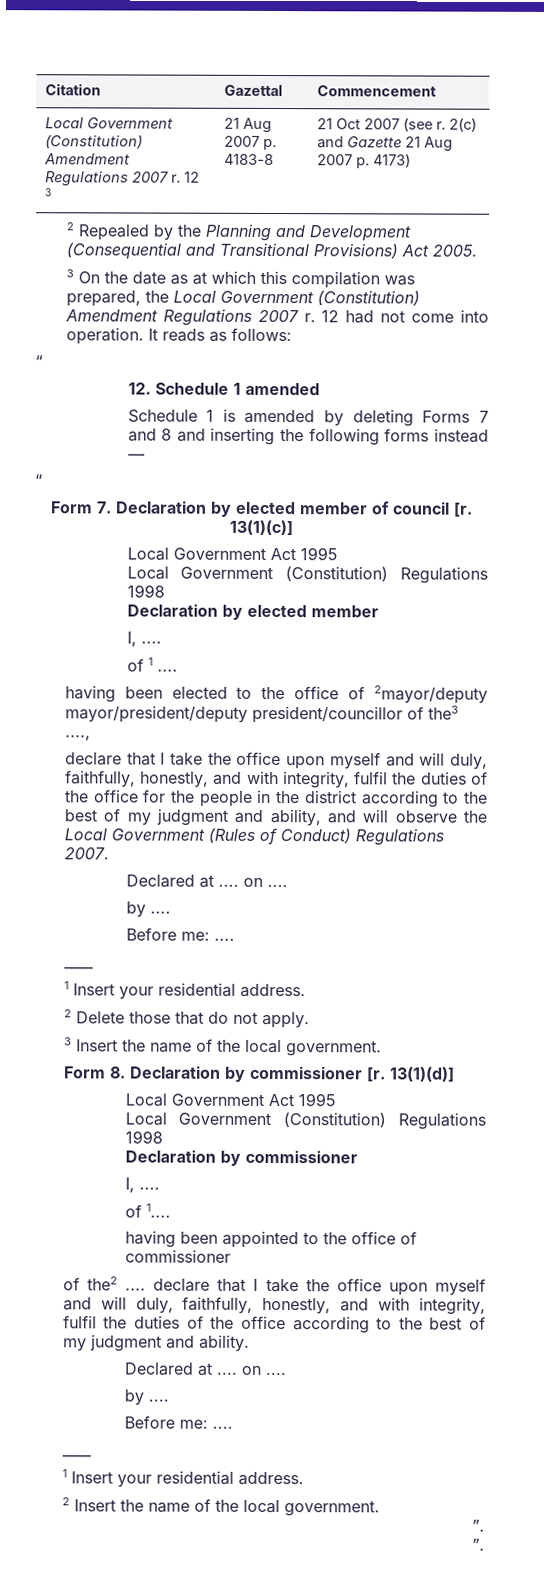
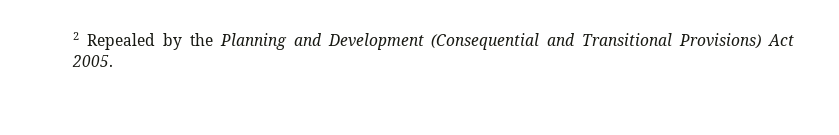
[45,83,102,96] [224,84,284,97] [317,85,438,97] [45,117,174,129] [45,134,144,149] [44,153,131,165] [45,171,201,187] [45,188,53,197] [224,117,273,133] [224,135,278,151] [224,153,275,166] [317,117,478,132] [317,136,454,152] [317,153,412,169] Citation | Gazettal | Commencement // Local Government (Constitution) Amendment Regulations 2007 r. 12 3 | 21 Aug 2007 p. 4183-8 | 21 Oct 2007 (see r. 2(c) and Gazette 21 Aug 2007 p. 4173) // -> (73, 36) none
[65,269,415,289] [65,290,420,307] [64,308,490,326] [65,327,292,345] [35,355,43,368] [127,382,320,396] [127,408,489,427] [127,427,489,446] [127,453,145,460] [35,474,43,487] [50,500,473,517] [229,519,293,536] [126,547,338,561] [126,566,488,584] [126,584,165,598] [126,603,379,620] [126,631,162,647] [126,657,153,672] [156,668,178,672] [64,685,488,704] [64,705,459,724] [64,734,91,741] [64,751,489,770] [64,770,489,789] [63,789,489,808] [63,808,487,827] [63,827,444,846] [63,847,109,860] [125,874,288,888] [125,901,171,918] [125,927,235,941] [63,967,94,970] [63,981,306,1000] [63,1009,310,1029] [63,1037,382,1057] [63,1065,455,1082] [124,1093,336,1107] [124,1112,486,1130] [124,1130,163,1144] [124,1149,358,1166] [124,1177,160,1193] [124,1203,171,1218] [124,1230,417,1249] [124,1249,231,1263] [62,1276,486,1296] [62,1296,486,1315] [62,1315,486,1334] [62,1334,250,1352] [123,1362,286,1376] [123,1389,169,1406] [123,1415,233,1429] [61,1455,92,1458] [61,1469,304,1488] [61,1497,380,1517] [472,1519,485,1532] [472,1538,485,1551] // 3 On the date as at which this compilation was prepared, the Local Government (Constitution) Amendment Regulations 2007 r. 12 had not come into operation. It reads as follows: // “ // 12. Schedule 1 amended // Schedule 1 is amended by deleting Forms 7 and 8 and inserting the following forms instead — // “ // Form 7. Declaration by elected member of council [r. 13(1)(c)] // Local Government Act 1995 // Local Government (Constitution) Regulations 1998 // Declaration by elected member // I, .... // of 1 .... // having been elected to the office of 2mayor/deputy mayor/president/deputy president/councillor of the3 ...., // declare that I take the office upon myself and will duly, faithfully, honestly, and with integrity, fulfil the duties of the office for the people in the district according to the best of my judgment and ability, and will observe the Local Government (Rules of Conduct) Regulations 2007. // Declared at .... on .... // by .... // Before me: .... // ____ // 1 Insert your residential address. // 2 Delete those that do not apply. // 3 Insert the name of the local government. // Form 8. Declaration by commissioner [r. 13(1)(d)] // Local Government Act 1995 // Local Government (Constitution) Regulations 1998 // Declaration by commissioner // I, .... // of 1.... // having been appointed to the office of commissioner // of the2 .... declare that I take the office upon myself and will duly, faithfully, honestly, and with integrity, fulfil the duties of the office according to the best of my judgment and ability. // Declared at .... on .... // by .... // Before me: .... // ____ // 1 Insert your residential address. // 2 Insert the name of the local government. // ”. // ”. -> (114, 61) none

